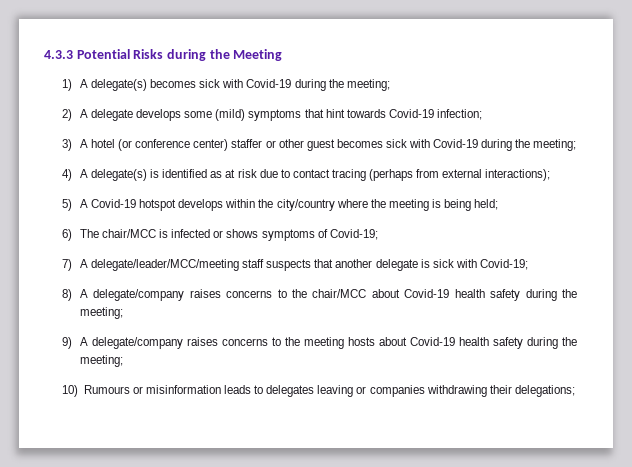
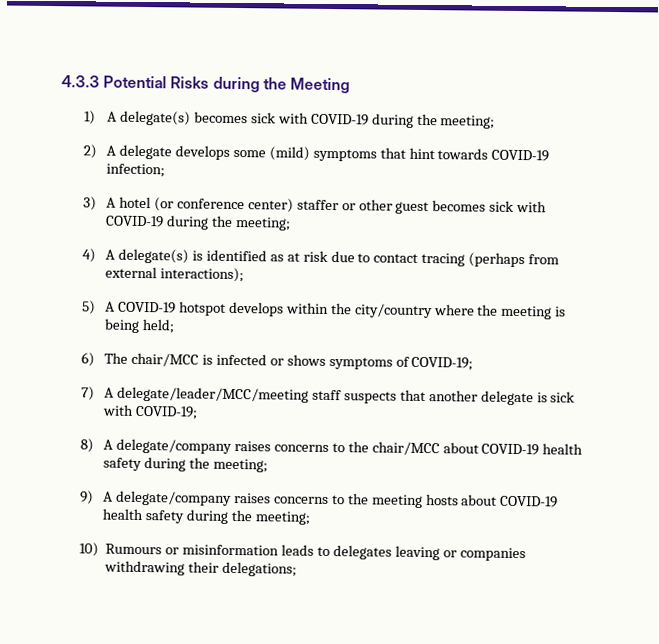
[246,79,292,88] Covid-19 -> [310,113,369,126] COVID-19
[388,109,434,118] Covid-19 -> [491,149,550,162] COVID-19
[433,139,479,148] Covid-19 -> [106,215,165,228] COVID-19
[91,199,137,208] Covid-19 -> [118,301,177,314] COVID-19
[329,229,378,240] Covid-19; -> [411,356,474,371] COVID-19;
[479,259,528,270] Covid-19; -> [135,405,199,420] COVID-19;
[404,289,450,298] Covid-19 -> [481,443,540,456] COVID-19
[409,337,455,346] Covid-19 -> [500,495,559,508] COVID-19

